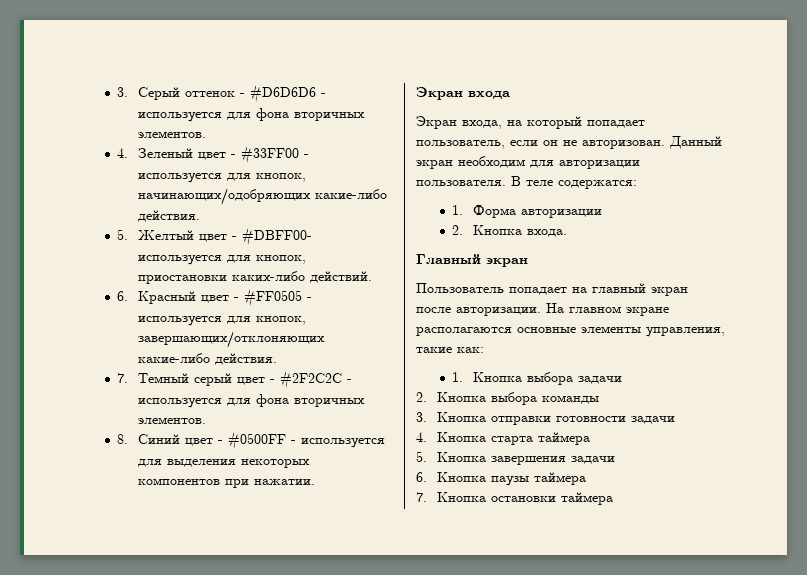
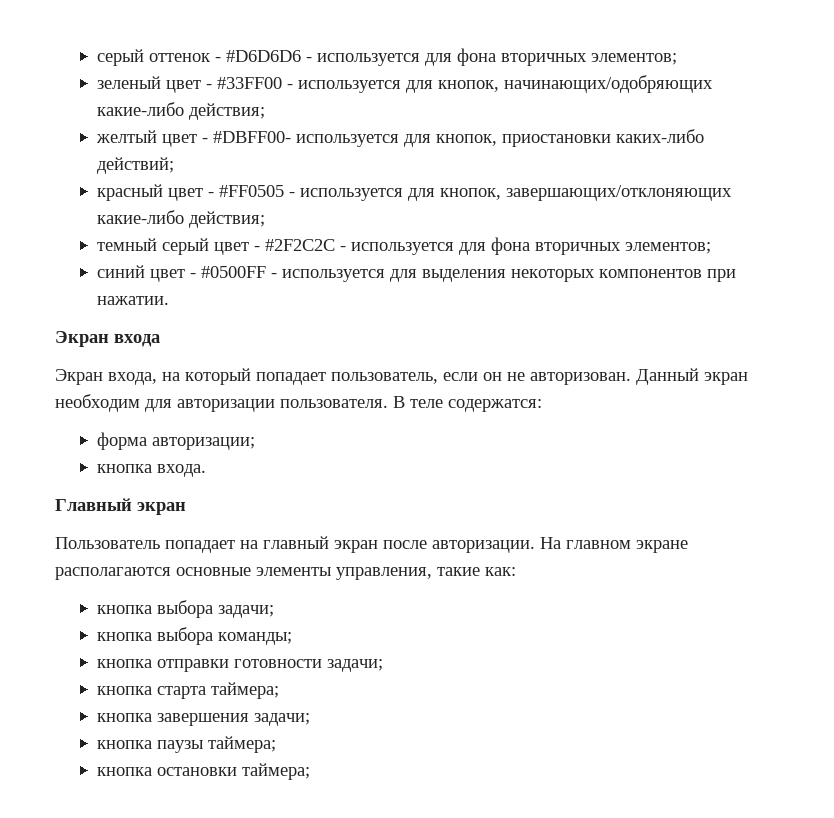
[117,87,181,100] 3. Серый -> [96,49,144,66] серый
[138,131,207,138] [117,148,194,158] элементов. // 4. Зеленый -> [590,53,677,65] [96,76,161,89] элементов; // зеленый
[138,210,201,222] [117,229,195,240] действия. // 5. Желтый -> [188,103,265,120] [95,130,157,143] действия; // желтый
[310,271,373,283] [117,291,197,304] действий. // 6. Красный -> [96,157,174,174] [96,184,163,201] действий; // красный
[215,353,278,365] [117,373,190,383] действия. // 7. Темный -> [188,211,265,228] [96,238,157,251] действия; // темный
[138,417,207,424] [117,434,181,444] элементов. // 8. Синий -> [624,242,711,254] [96,265,145,278] элементов; // синий
[452,205,603,218] [452,225,523,235] 1. Форма авторизации // 2. Кнопка -> [96,432,255,450] [96,464,152,473] форма авторизации; // кнопка
[452,372,623,385] [416,392,599,405] [416,412,675,425] [416,432,590,445] [416,451,615,465] [416,472,586,486] [416,492,613,505] 1. Кнопка выбора задачи // 2. Кнопка выбора команды // 3. Кнопка отправки готовности задачи // 4. Кнопка старта таймера // 5. Кнопка завершения задачи // 6. Кнопка паузы таймера // 7. Кнопка остановки таймера -> [96,600,274,618] [96,627,292,645] [96,659,383,672] [96,682,279,699] [96,713,310,726] [96,736,276,753] [96,763,310,780] кнопка выбора задачи; // кнопка выбора команды; // кнопка отправки готовности задачи; // кнопка старта таймера; // кнопка завершения задачи; // кнопка паузы таймера; // кнопка остановки таймера;

